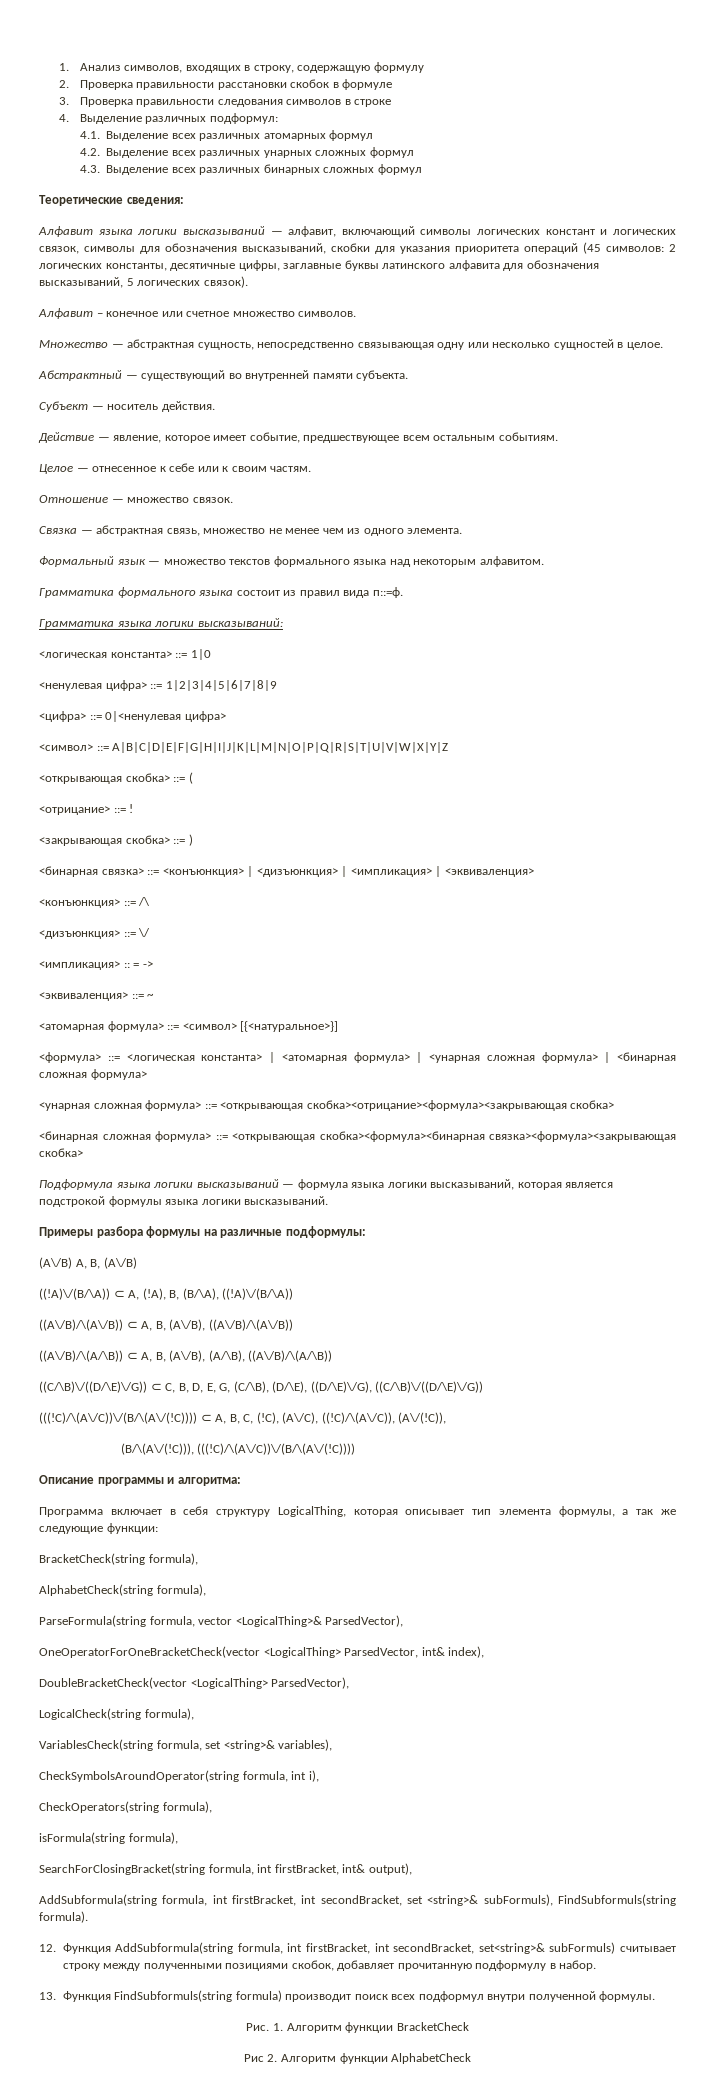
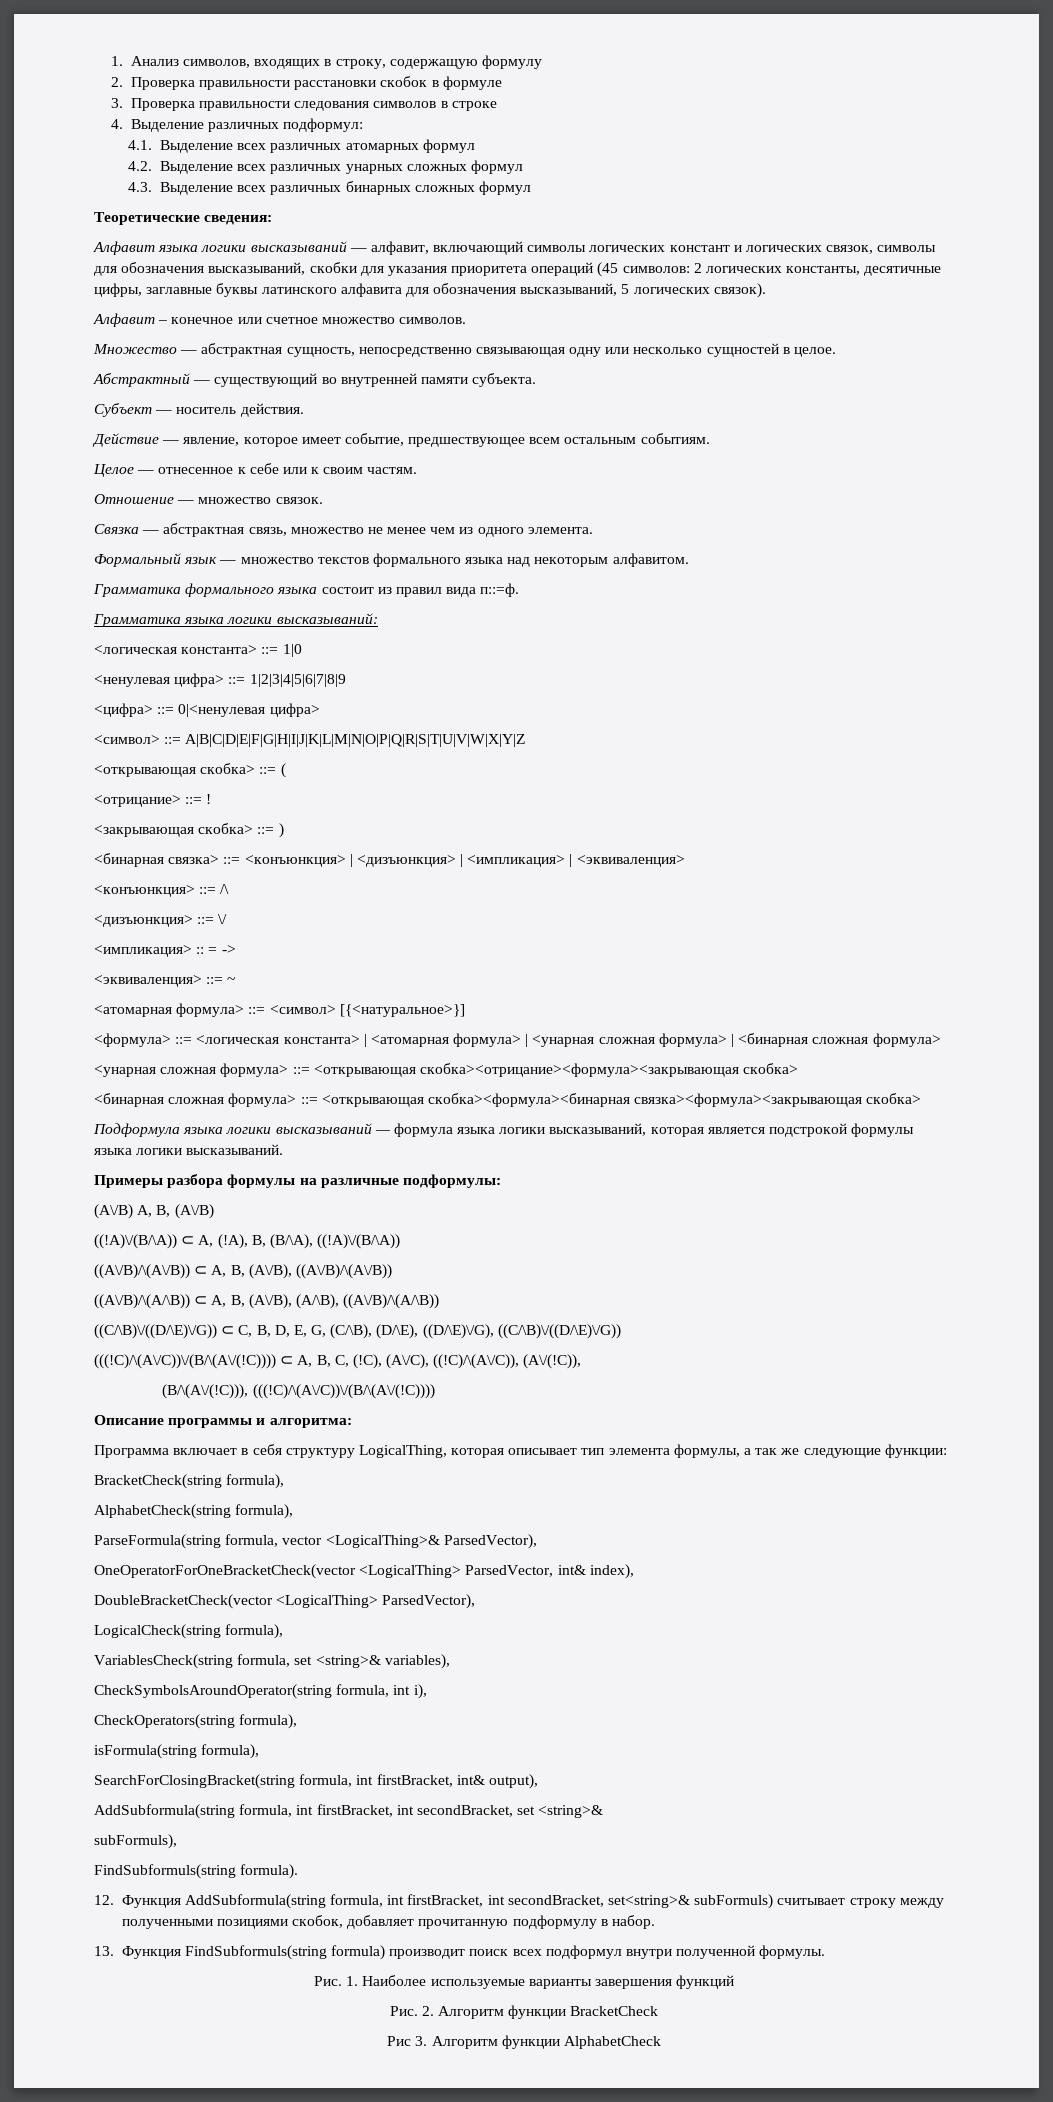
(479, 1900) none -> (604, 1811) //
(553, 1900) none -> (177, 1841) //
(283, 2027) none -> [362,1975,735,1989] [389,2006,434,2016] Наиболее используемые варианты завершения функций // Рис. 2.
[267,2054,278,2062] 2. -> [415,2036,428,2046] 3.

